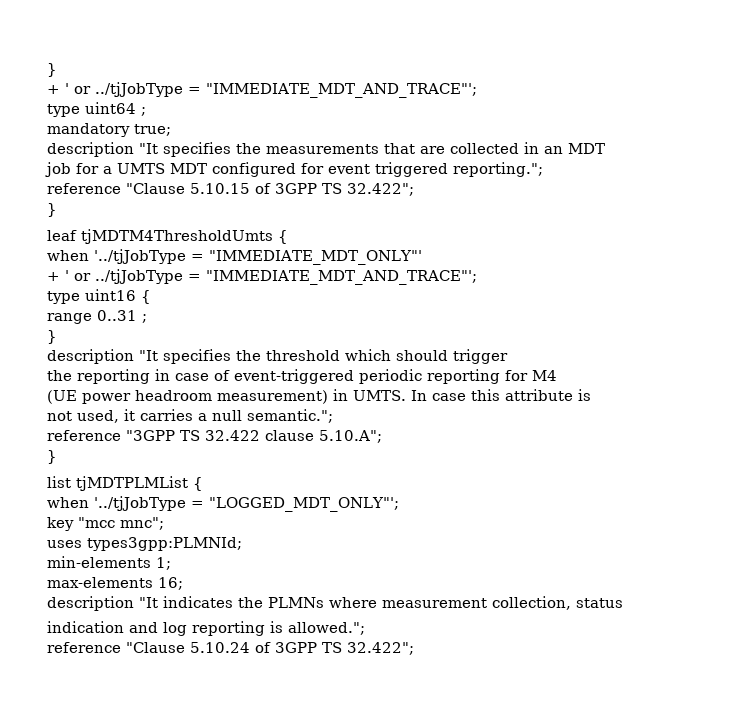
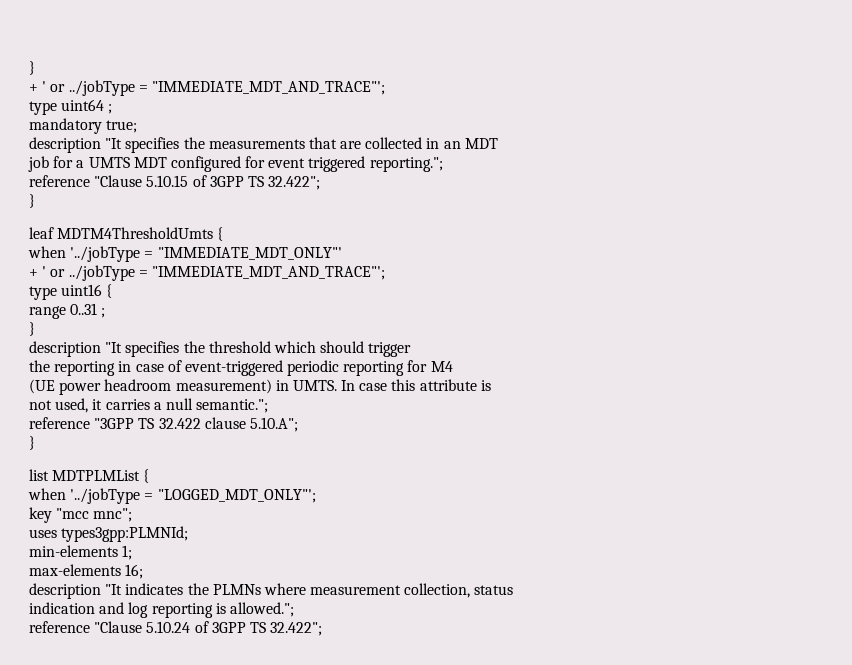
[95,82,183,97] ../tjJobType -> [68,80,135,96] ../jobType
[81,229,288,244] [47,249,186,264] tjMDTM4ThresholdUmts { // when '../tjJobType -> [57,227,224,241] [28,246,141,262] MDTM4ThresholdUmts { // when '../jobType
[95,269,183,284] ../tjJobType -> [68,265,135,281] ../jobType
[76,476,203,491] [47,496,186,511] tjMDTPLMList { // when '../tjJobType -> [52,469,150,483] [28,488,141,504] MDTPLMList { // when '../jobType

